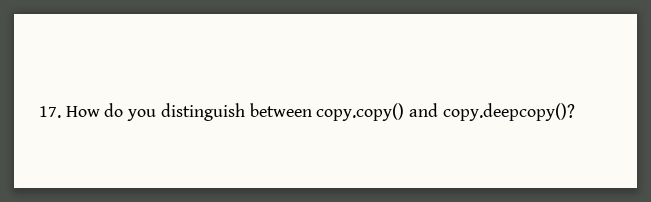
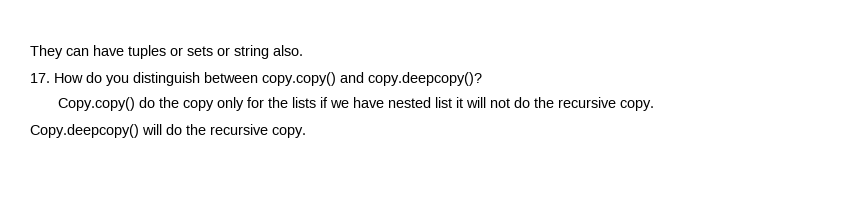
(39, 112) none -> [30,45,303,59] They can have tuples or sets or string also. //
(575, 112) none -> [57,97,654,111] [30,124,306,138] // Copy.copy() do the copy only for the lists if we have nested list it will not do the recursive copy. // Copy.deepcopy() will do the recursive copy.

